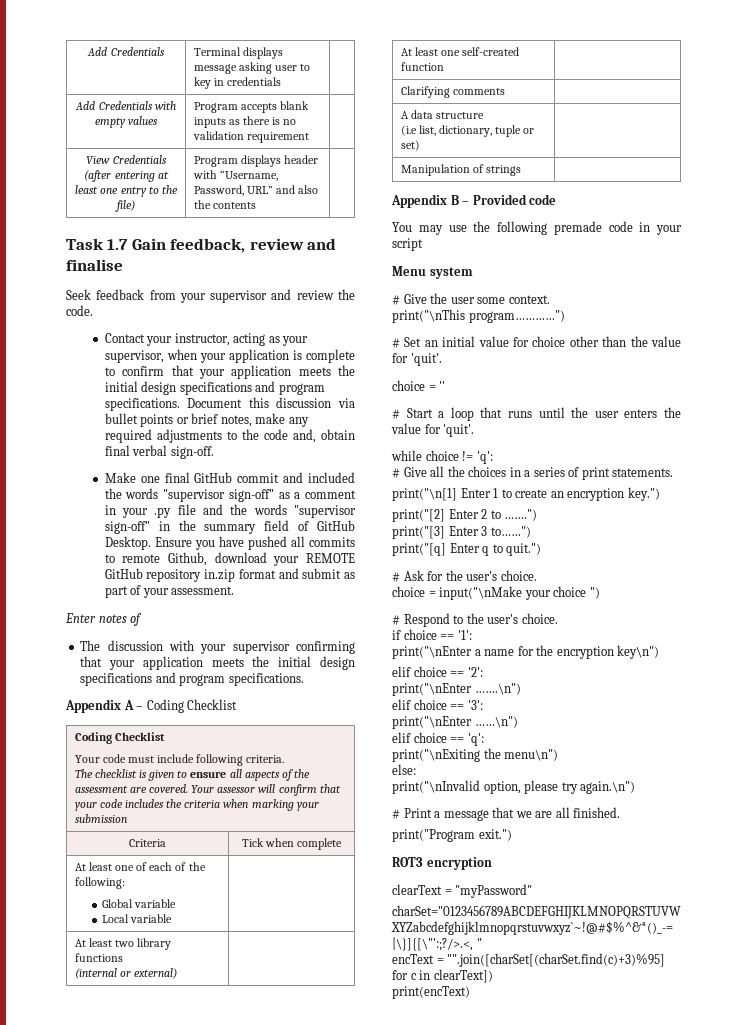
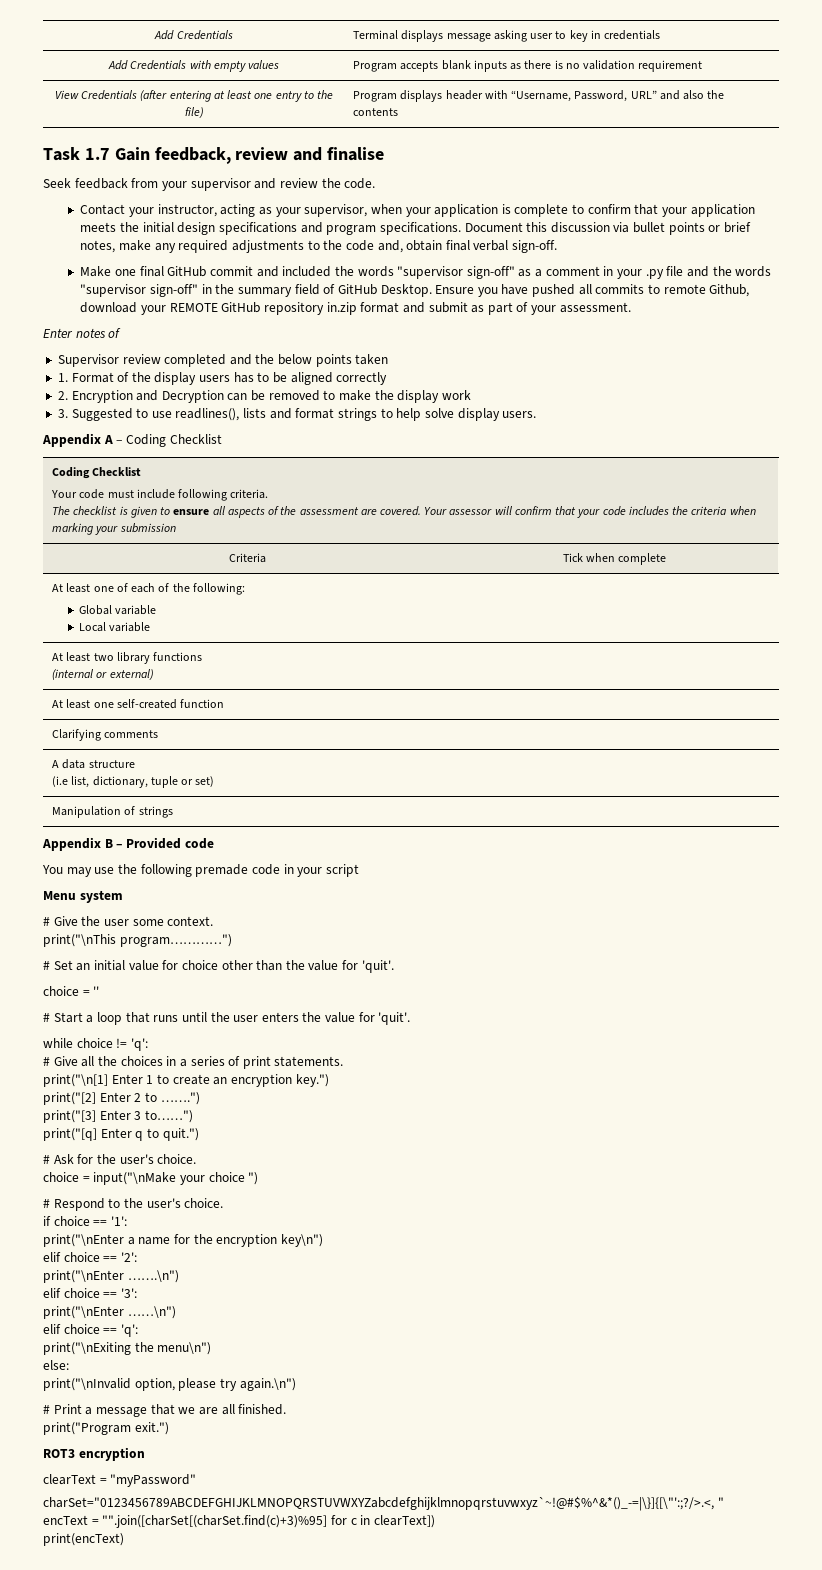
[80,640,355,654] [80,656,355,670] [80,672,304,686] The discussion with your supervisor confirming that your application meets the initial design specifications and program specifications. -> [57,354,389,367] [57,372,388,385] [57,390,471,403] [57,408,537,421] Supervisor review completed and the below points taken // 1. Format of the display users has to be aligned correctly // 2. Encryption and Decryption can be removed to make the display work // 3. Suggested to use readlines(), lists and format strings to help solve display users.

